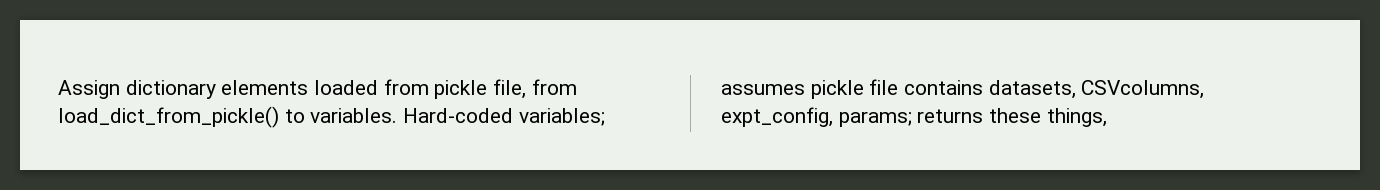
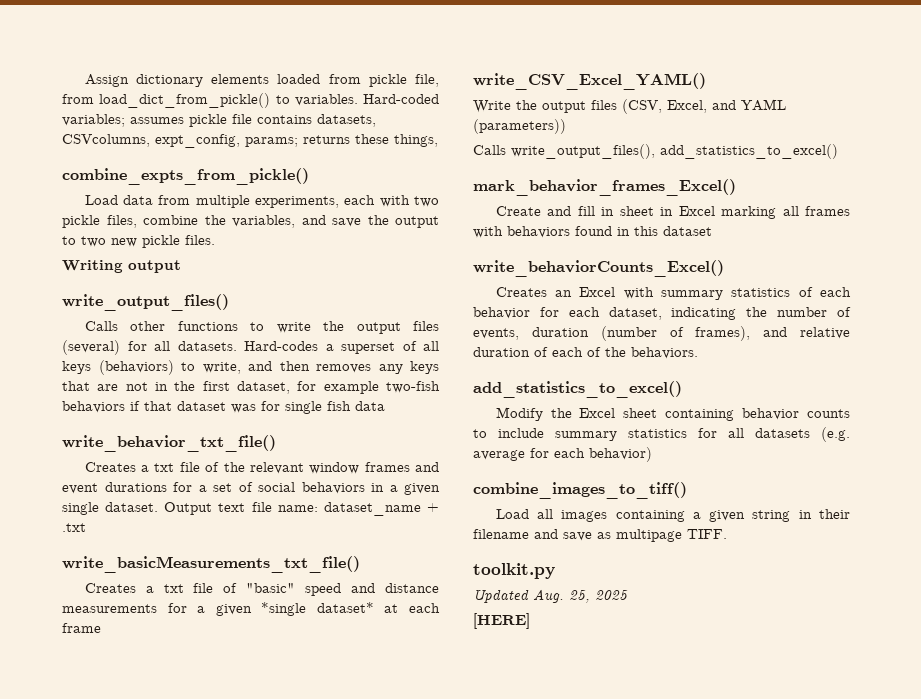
(1107, 117) none -> [62,168,309,185] [84,195,439,208] [62,215,439,228] [62,235,215,248] [62,260,181,273] [62,294,229,311] [84,321,440,334] [62,340,439,355] [62,360,439,375] [62,381,440,394] [62,401,385,414] [62,435,276,452] [84,462,439,474] [62,482,440,495] [62,502,439,516] [62,523,86,532] [62,556,360,573] [84,583,440,596] [62,602,440,616] [62,623,101,633] [473,73,706,90] [473,99,786,114] [473,119,566,134] [473,144,838,159] [473,179,736,196] [495,206,850,219] [473,226,712,238] [473,260,724,277] [495,287,851,300] [473,307,851,320] [473,326,850,341] [473,347,698,359] [473,381,682,398] [495,407,850,421] [473,427,850,442] [473,447,652,462] [473,482,687,499] [495,509,851,522] [473,529,727,542] [473,563,555,579] [473,589,628,603] [473,613,530,629] // combine_expts_from_pickle() // Load data from multiple experiments, each with two pickle files, combine the variables, and save the output to two new pickle files. // Writing output // write_output_files() // Calls other functions to write the output files (several) for all datasets. Hard-codes a superset of all keys (behaviors) to write, and then removes any keys that are not in the first dataset, for example two-fish behaviors if that dataset was for single fish data // write_behavior_txt_file() // Creates a txt file of the relevant window frames and event durations for a set of social behaviors in a given single dataset. Output text file name: dataset_name + .txt // write_basicMeasurements_txt_file() // Creates a txt file of "basic" speed and distance measurements for a given *single dataset* at each frame // write_CSV_Excel_YAML() // Write the output files (CSV, Excel, and YAML (parameters)) // Calls write_output_files(), add_statistics_to_excel() // mark_behavior_frames_Excel() // Create and fill in sheet in Excel marking all frames with behaviors found in this dataset // write_behaviorCounts_Excel() // Creates an Excel with summary statistics of each behavior for each dataset, indicating the number of events, duration (number of frames), and relative duration of each of the behaviors. // add_statistics_to_excel() // Modify the Excel sheet containing behavior counts to include summary statistics for all datasets (e.g. average for each behavior) // combine_images_to_tiff() // Load all images containing a given string in their filename and save as multipage TIFF. // toolkit.py // Updated Aug. 25, 2025 // [HERE]

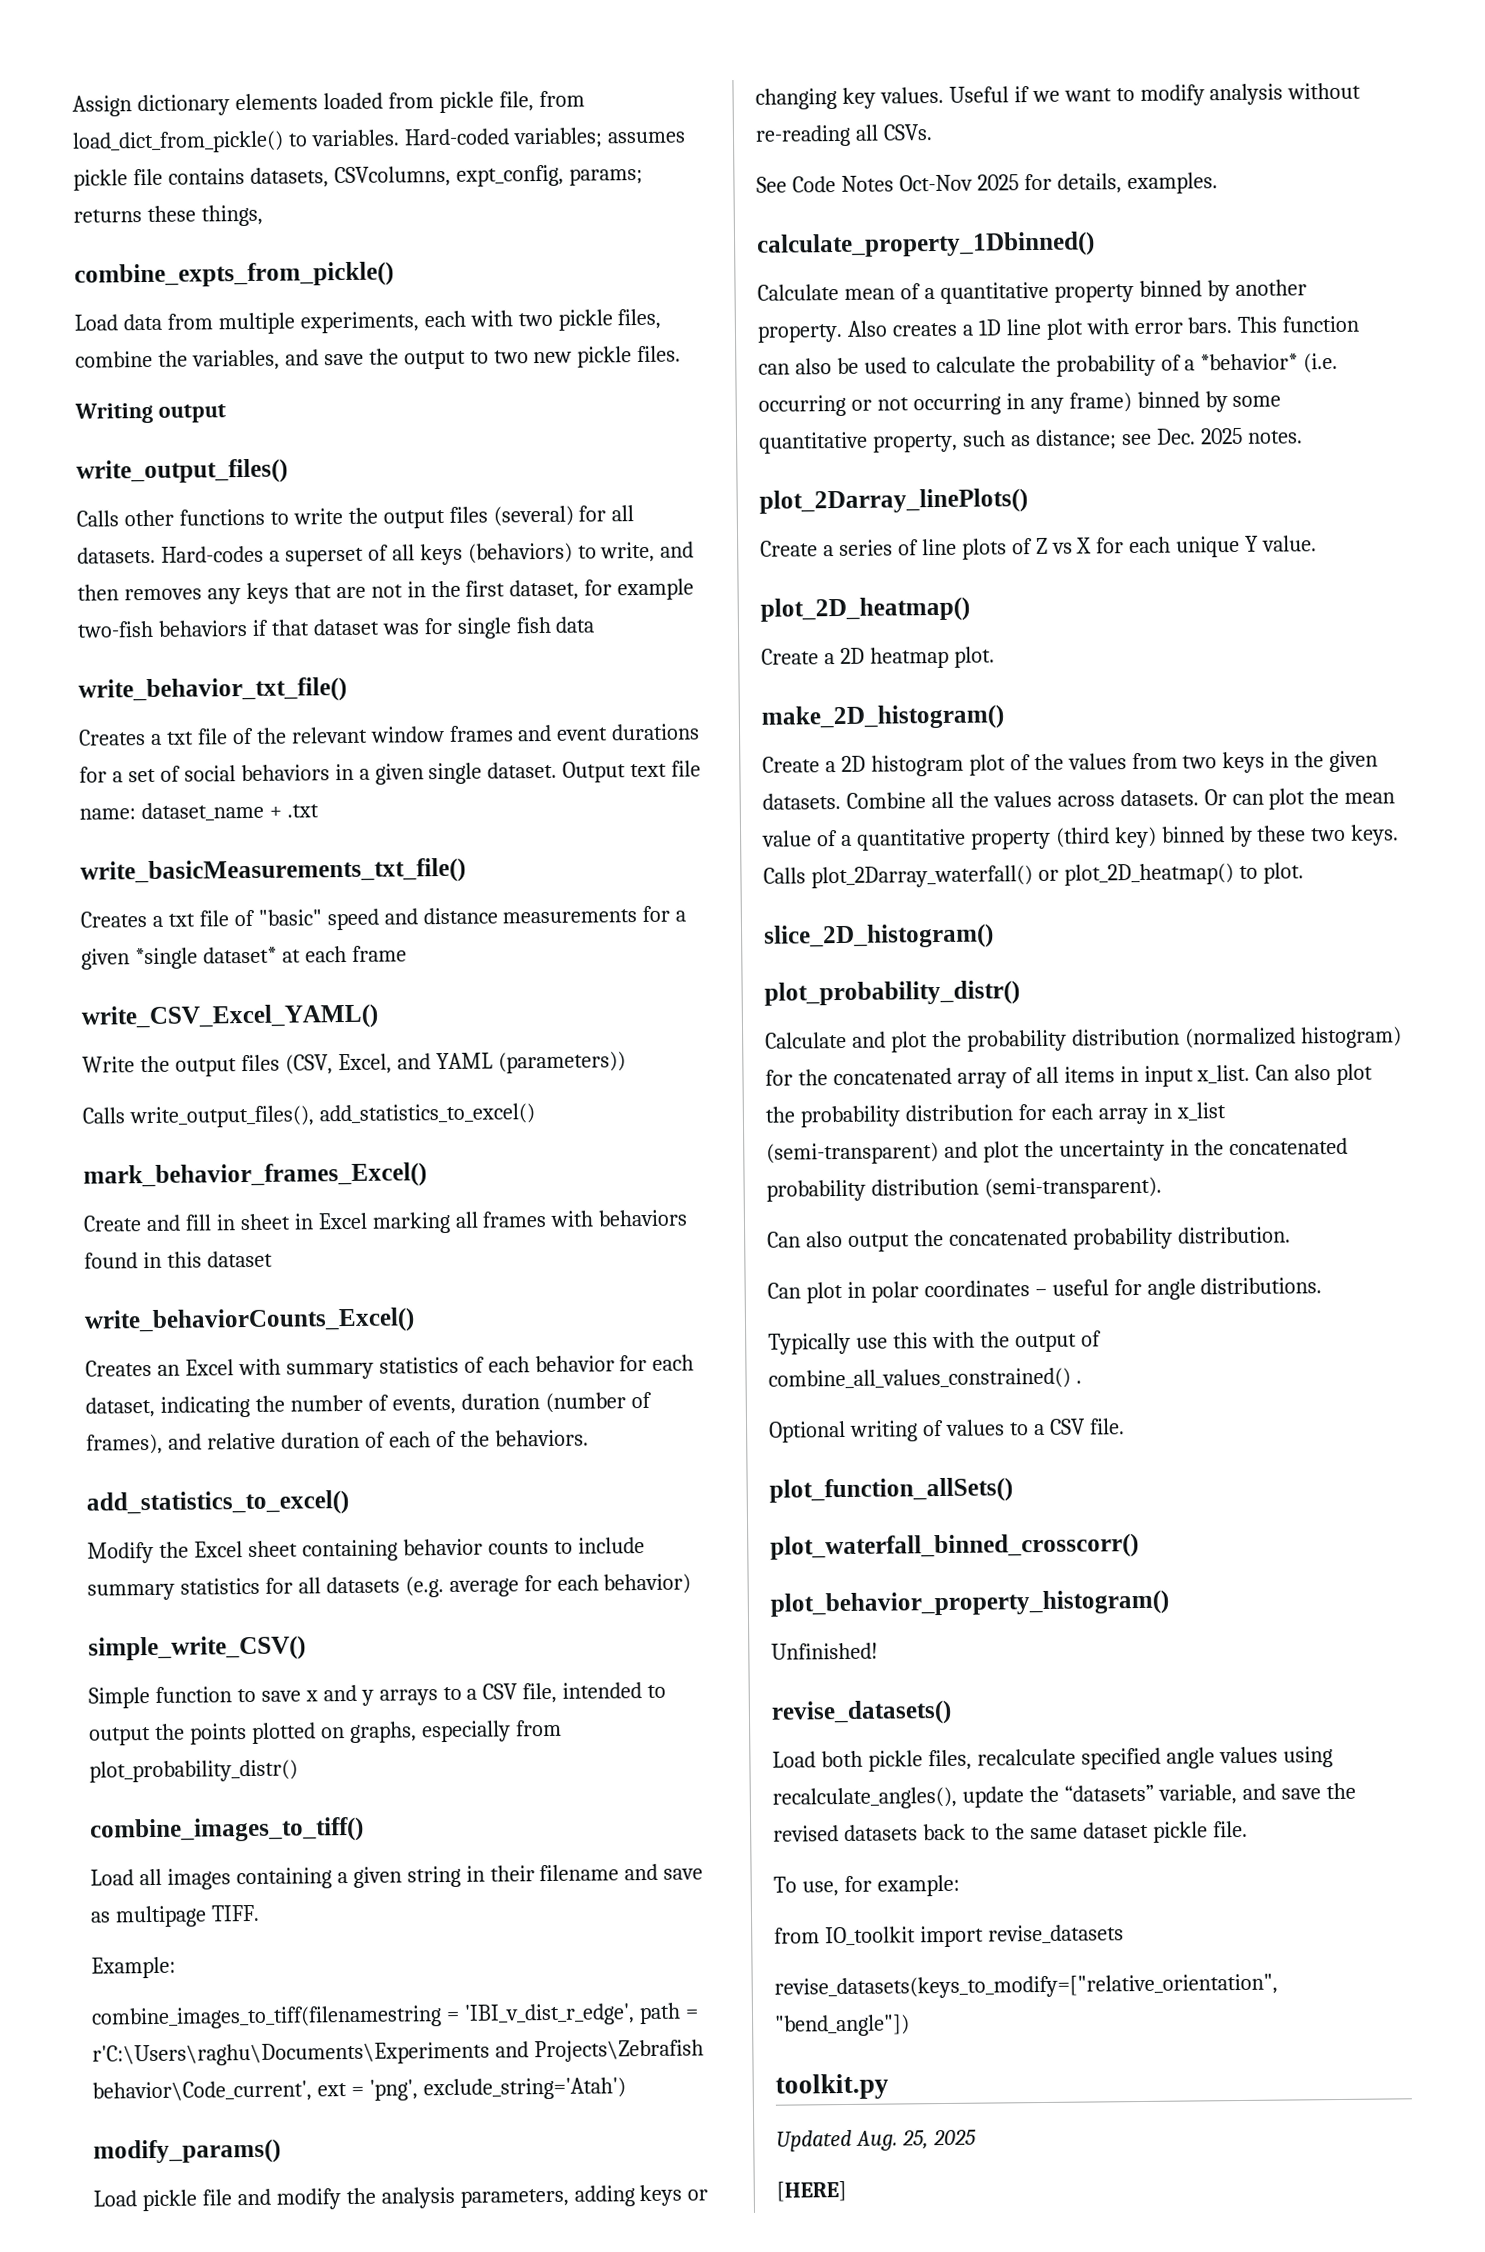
(652, 454) none -> [88,1635,306,1662] [88,1682,667,1709] [89,1719,562,1746] [89,1759,298,1783] // simple_write_CSV() // Simple function to save x and y arrays to a CSV file, intended to output the points plotted on graphs, especially from plot_probability_distr()
(727, 534) none -> [91,1956,176,1979] [91,2002,699,2030] [92,2039,704,2067] [92,2077,626,2103] [93,2138,281,2165] [93,2184,709,2212] [755,82,1362,110] [755,124,933,147] [756,172,1218,195] [756,231,1095,259] [757,279,1307,304] [757,315,1360,343] [758,352,1339,377] [758,391,1282,417] [758,427,1303,454] [759,488,1028,515] [760,535,1318,560] [760,596,970,623] [761,646,995,669] [761,704,1004,731] [762,750,1379,777] [762,787,1396,810] [762,824,1400,851] [763,862,1304,889] [763,923,994,950] [764,980,1020,1007] [765,1026,1402,1053] [765,1063,1374,1089] [765,1102,1226,1128] [766,1137,1348,1165] [766,1176,1162,1202] [767,1226,1291,1252] [767,1277,1323,1304] [768,1330,1102,1355] [768,1367,1082,1391] [768,1418,1125,1443] [769,1477,1013,1504] [770,1533,1139,1561] [770,1589,1169,1618] [771,1642,878,1660] [771,1699,952,1726] [772,1746,1333,1772] [772,1782,1356,1810] [773,1820,1248,1843] [773,1874,960,1897] [774,1924,1124,1948] [774,1973,1278,2000] [775,2014,910,2037] // Example: // combine_images_to_tiff(filenamestring = 'IBI_v_dist_r_edge', path = r'C:\Users\raghu\Documents\Experiments and Projects\Zebrafish behavior\Code_current', ext = 'png', exclude_string='Atah') // modify_params() // Load pickle file and modify the analysis parameters, adding keys or changing key values. Useful if we want to modify analysis without re-reading all CSVs. // See Code Notes Oct-Nov 2025 for details, examples. // calculate_property_1Dbinned() // Calculate mean of a quantitative property binned by another property. Also creates a 1D line plot with error bars. This function can also be used to calculate the probability of a *behavior* (i.e. occurring or not occurring in any frame) binned by some quantitative property, such as distance; see Dec. 2025 notes. // plot_2Darray_linePlots() // Create a series of line plots of Z vs X for each unique Y value. // plot_2D_heatmap() // Create a 2D heatmap plot. // make_2D_histogram() // Create a 2D histogram plot of the values from two keys in the given datasets. Combine all the values across datasets. Or can plot the mean value of a quantitative property (third key) binned by these two keys. Calls plot_2Darray_waterfall() or plot_2D_heatmap() to plot. // slice_2D_histogram() // plot_probability_distr() // Calculate and plot the probability distribution (normalized histogram) for the concatenated array of all items in input x_list. Can also plot the probability distribution for each array in x_list (semi-transparent) and plot the uncertainty in the concatenated probability distribution (semi-transparent). // Can also output the concatenated probability distribution. // Can plot in polar coordinates – useful for angle distributions. // Typically use this with the output of combine_all_values_constrained() . // Optional writing of values to a CSV file. // plot_function_allSets() // plot_waterfall_binned_crosscorr() // plot_behavior_property_histogram() // Unfinished! // revise_datasets() // Load both pickle files, recalculate specified angle values using recalculate_angles(), update the “datasets” variable, and save the revised datasets back to the same dataset pickle file. // To use, for example: // from IO_toolkit import revise_datasets // revise_datasets(keys_to_modify=["relative_orientation", "bend_angle"])

